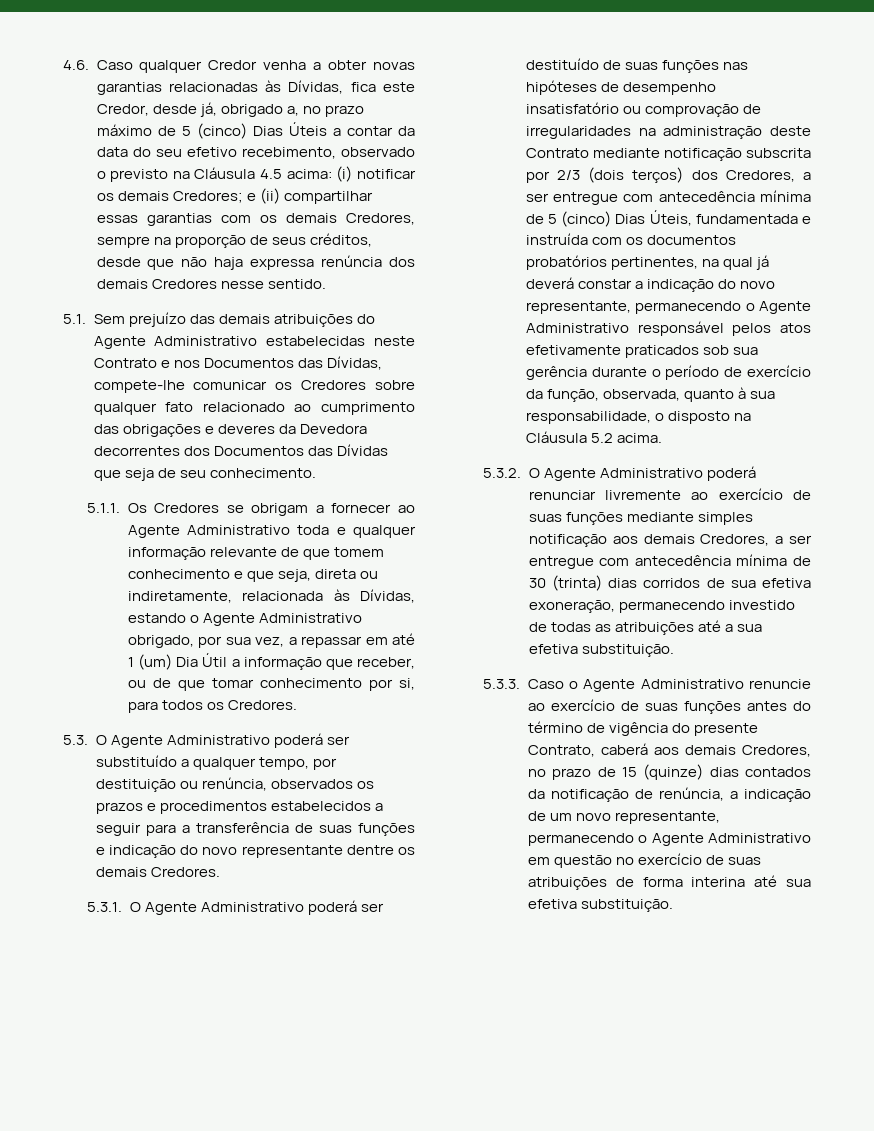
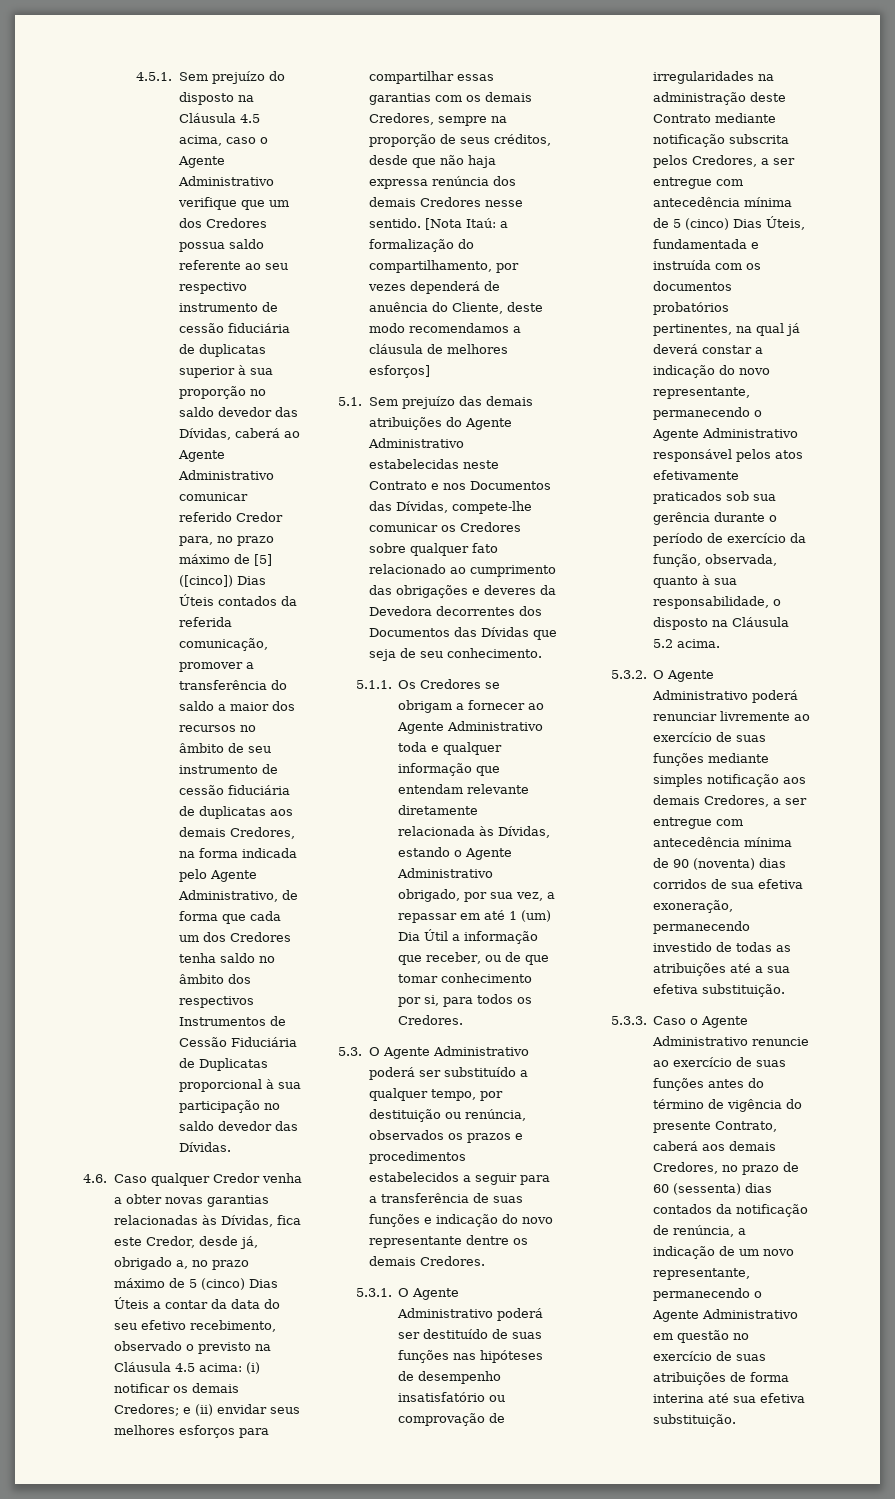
(63, 65) none -> [136,71,285,84] [178,92,254,105] [178,113,260,123] [178,135,268,146] [177,156,225,168] [177,176,274,186] [177,197,289,210] [178,218,267,228] [178,239,264,252] [178,260,288,270] [178,282,247,294] [178,302,278,312] [178,323,290,333] [178,344,266,357] [178,365,273,378] [178,386,266,399] [178,407,298,417] [178,428,300,440] [177,450,225,462] [177,470,274,480] [178,492,248,501] [178,512,283,522] [178,536,274,546] [178,554,272,566] [178,575,266,587] [178,594,297,606] [178,617,232,627] [178,638,268,651] [178,662,254,672] [178,680,287,690] [178,701,295,711] [178,725,256,732] [178,743,271,753] [178,764,278,774] [178,785,290,795] [178,806,293,819] [178,827,295,839] [178,848,297,858] [178,869,257,882] [177,890,298,902] [178,911,281,924] [178,932,291,942] [178,953,275,963] [178,974,251,984] [178,996,254,1008] [178,1016,286,1026] [178,1037,297,1047] [178,1058,268,1071] [178,1079,301,1092] [178,1100,280,1113] [178,1121,298,1131] [178,1142,231,1152] 4.5.1. Sem prejuízo do disposto na Cláusula 4.5 acima, caso o Agente Administrativo verifique que um dos Credores possua saldo referente ao seu respectivo instrumento de cessão fiduciária de duplicatas superior à sua proporção no saldo devedor das Dívidas, caberá ao Agente Administrativo comunicar referido Credor para, no prazo máximo de [5] ([cinco]) Dias Úteis contados da referida comunicação, promover a transferência do saldo a maior dos recursos no âmbito de seu instrumento de cessão fiduciária de duplicatas aos demais Credores, na forma indicada pelo Agente Administrativo, de forma que cada um dos Credores tenha saldo no âmbito dos respectivos Instrumentos de Cessão Fiduciária de Duplicatas proporcional à sua participação no saldo devedor das Dívidas. //
(280, 196) none -> [216,1404,300,1414] [113,1425,269,1438] envidar seus melhores esforços para
(326, 284) none -> [424,218,508,230] [368,239,474,252] [368,260,519,273] [367,281,500,294] [368,302,543,314] [368,323,521,333] [368,344,508,354] [368,365,430,378] [Nota Itaú: a formalização do compartilhamento, por vezes dependerá de anuência do Cliente, deste modo recomendamos a cláusula de melhores esforços]
[209,547,385,560] [127,569,379,582] [127,591,232,603] relevante de que tomem conhecimento e que seja, direta ou indiretamente, -> [476,766,501,776] [398,784,530,794] [398,805,479,815] que entendam relevante diretamente
[525,167,718,183] por 2/3 (dois terços) dos -> [653,155,689,168] pelos
[528,575,603,591] 30 (trinta) -> [673,858,756,870] 90 (noventa)
[621,764,704,780] 15 (quinze) -> [653,1183,742,1195] 60 (sessenta)

